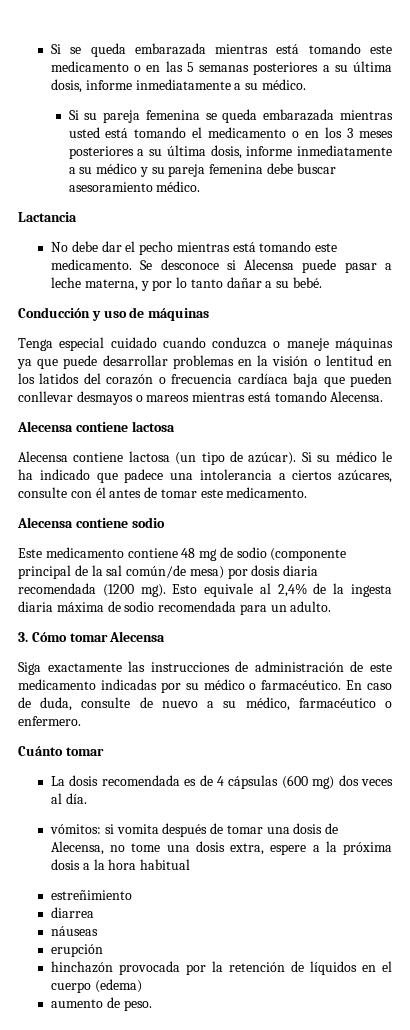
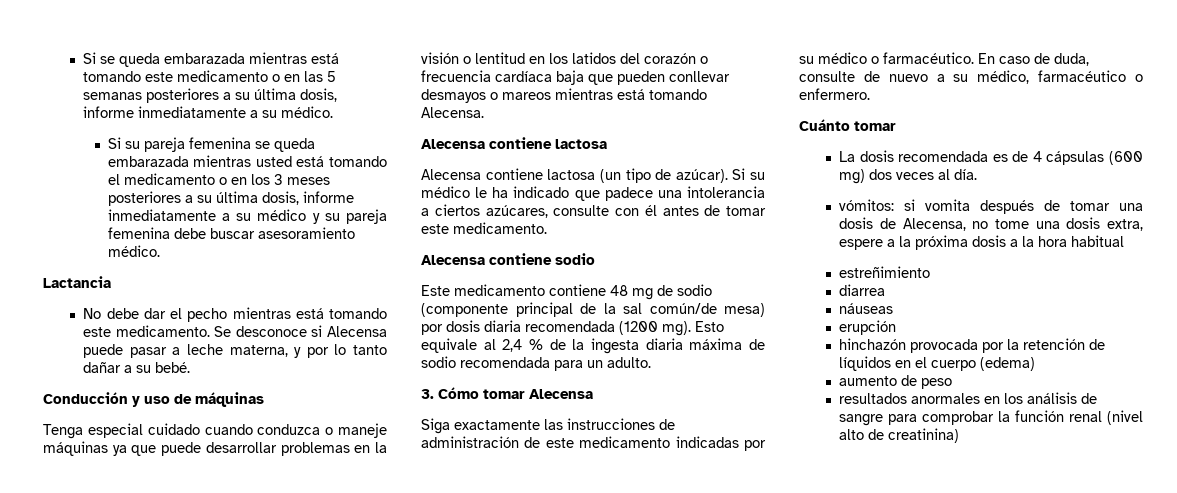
[277,583,307,597] 2,4% -> [502,339,543,352] 2,4 %
[123,1000,152,1011] peso. -> [921,378,953,389] [839,392,1098,404] [839,410,1143,426] [839,428,960,443] peso // resultados anormales en los análisis de sangre para comprobar la función renal (nivel alto de creatinina)

